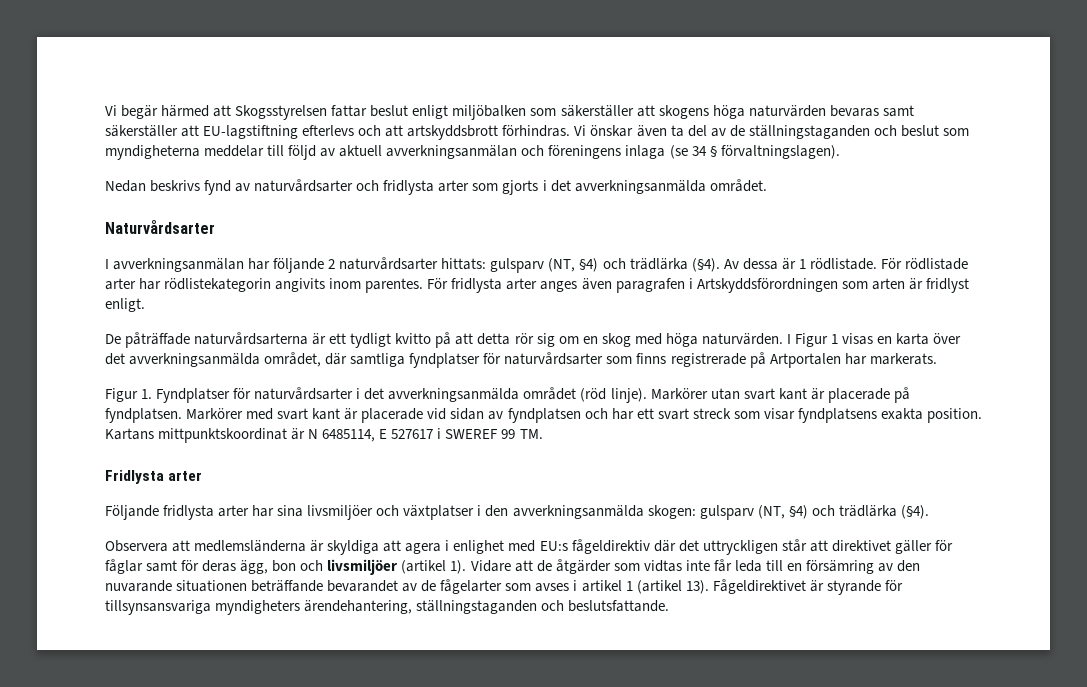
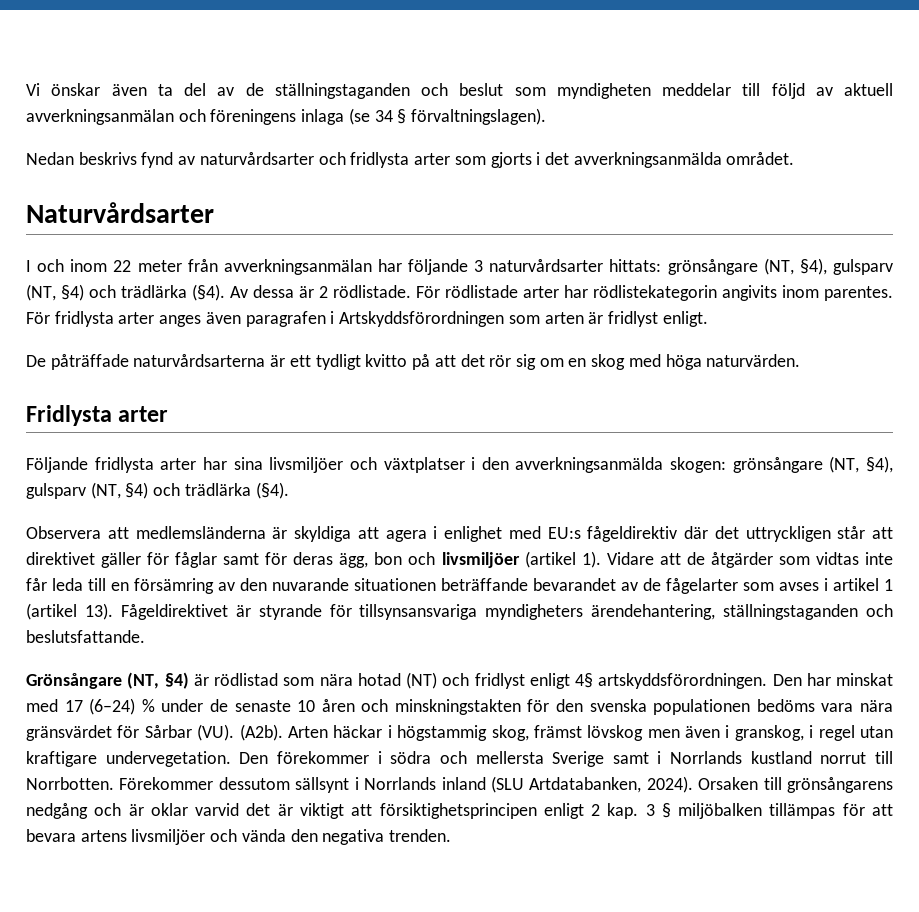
[105,105,914,120] [105,125,587,140] Vi begär härmed att Skogsstyrelsen fattar beslut enligt miljöbalken som säkerställer att skogens höga naturvärden bevaras samt säkerställer att EU-lagstiftning efterlevs och att artskyddsbrott förhindras. Vi -> [26,83,40,96] Vi
[105,145,200,160] myndigheterna -> [556,83,651,99] myndigheten
(109, 264) none -> [37,259,218,272] och inom 22 meter från
[328,259,336,269] 2 -> [474,260,484,272] 3
(487, 264) none -> [667,258,827,275] grönsångare (NT, §4),
[798,259,806,269] 1 -> [319,286,328,298] 2
[477,333,511,345] detta -> [460,354,485,367] det
[786,333,962,347] [105,352,937,368] [105,387,910,403] [105,408,982,423] [105,428,543,443] I Figur 1 visas en karta över det avverkningsanmälda området, där samtliga fyndplatser för naturvårdsarter som finns registrerade på Artportalen har markerats. // Figur 1. Fyndplatser för naturvårdsarter i det avverkningsanmälda området (röd linje). Markörer utan svart kant är placerade på fyndplatsen. Markörer med svart kant är placerade vid sidan av fyndplatsen och har ett svart streck som visar fyndplatsens exakta position. Kartans mittpunktskoordinat är N 6485114, E 527617 i SWEREF 99 TM. -> (801, 360) none
(696, 512) none -> [732,456,893,473] grönsångare (NT, §4),
(670, 606) none -> [26,672,893,689] [26,698,893,715] [26,724,894,741] [26,751,893,767] [26,776,893,793] [26,803,894,819] [26,829,452,845] // Grönsångare (NT, §4) är rödlistad som nära hotad (NT) och fridlyst enligt 4§ artskyddsförordningen. Den har minskat med 17 (6–24) % under de senaste 10 åren och minskningstakten för den svenska populationen bedöms vara nära gränsvärdet för Sårbar (VU). (A2b). Arten häckar i högstammig skog, främst lövskog men även i granskog, i regel utan kraftigare undervegetation. Den förekommer i södra och mellersta Sverige samt i Norrlands kustland norrut till Norrbotten. Förekommer dessutom sällsynt i Norrlands inland (SLU Artdatabanken, 2024). Orsaken till grönsångarens nedgång och är oklar varvid det är viktigt att försiktighetsprincipen enligt 2 kap. 3 § miljöbalken tillämpas för att bevara artens livsmiljöer och vända den negativa trenden.

